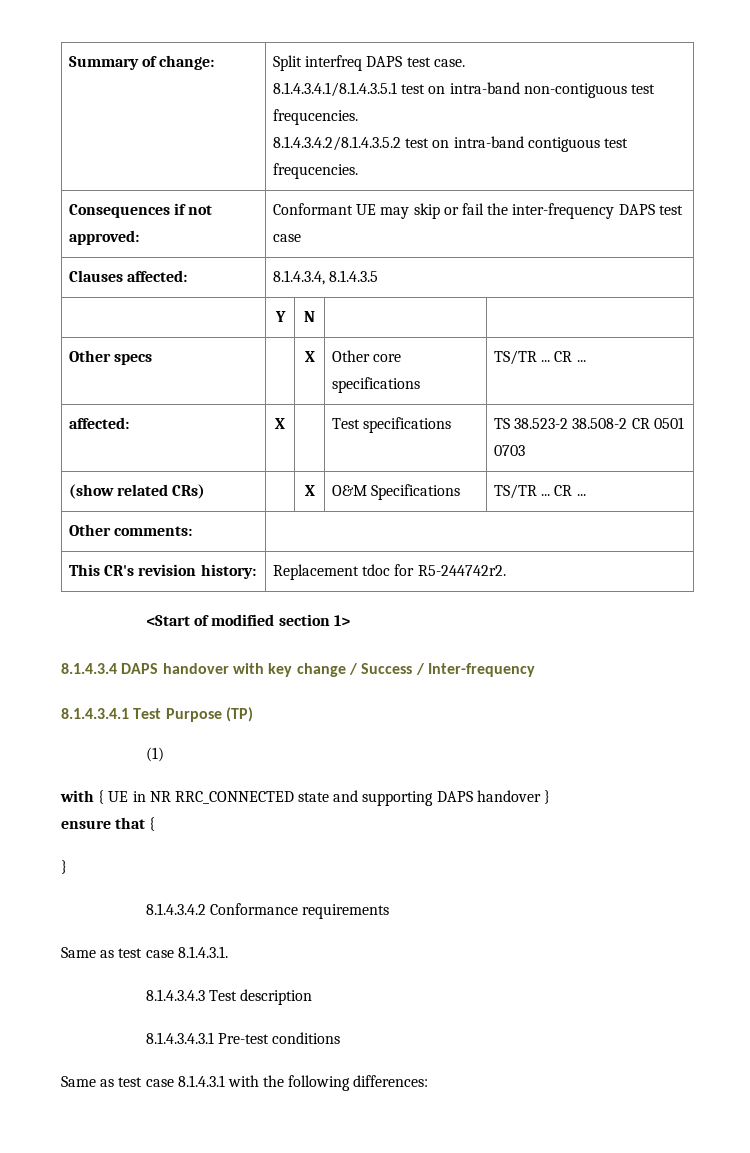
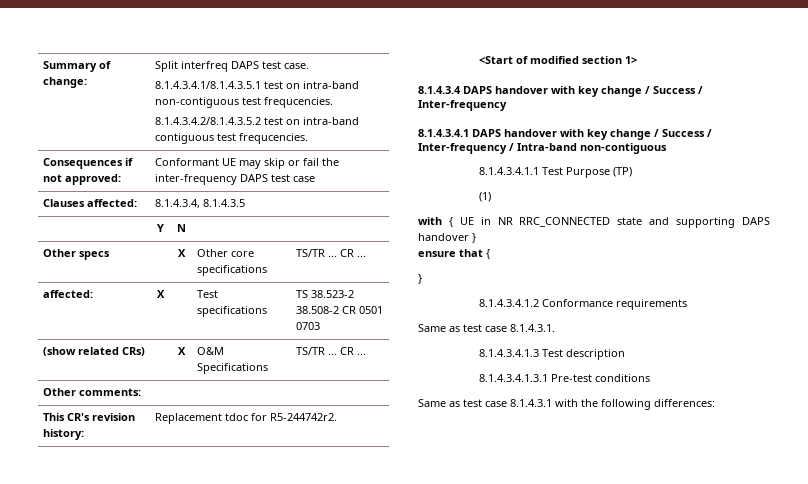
(129, 713) none -> [472,129,712,140] [418,143,667,154] [479,167,540,175] DAPS handover with key change / Success / Inter-frequency / Intra-band non-contiguous // 8.1.4.3.4.1.1
[146,903,207,915] 8.1.4.3.4.2 -> [479,299,540,307] 8.1.4.3.4.1.2
[146,989,206,1001] 8.1.4.3.4.3 -> [479,349,540,357] 8.1.4.3.4.1.3
[146,1032,215,1044] 8.1.4.3.4.3.1 -> [479,374,549,382] 8.1.4.3.4.1.3.1

